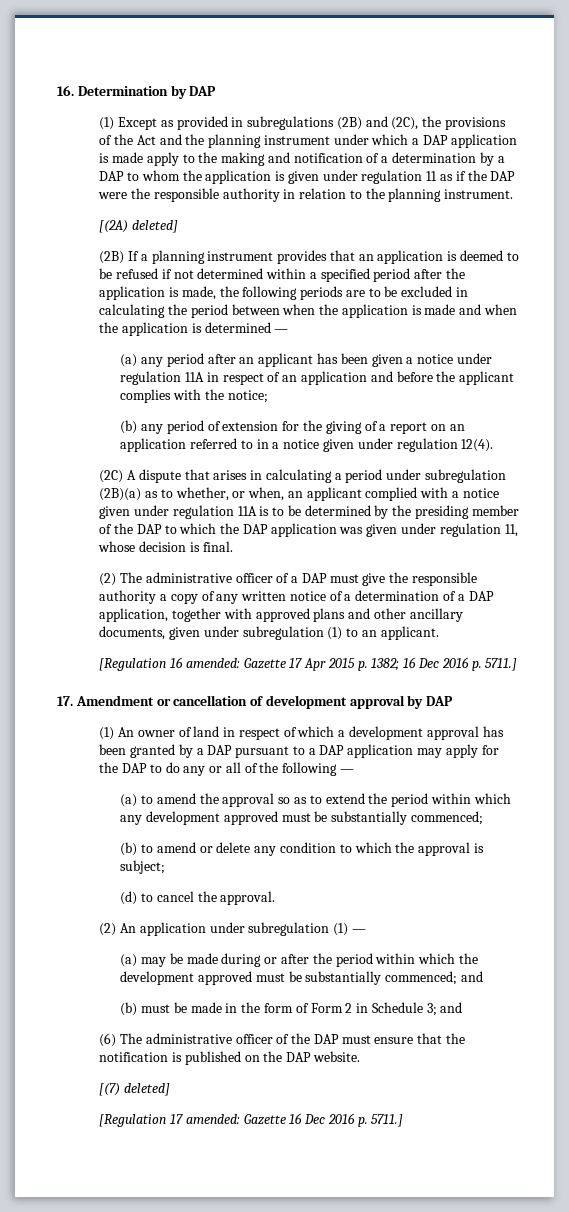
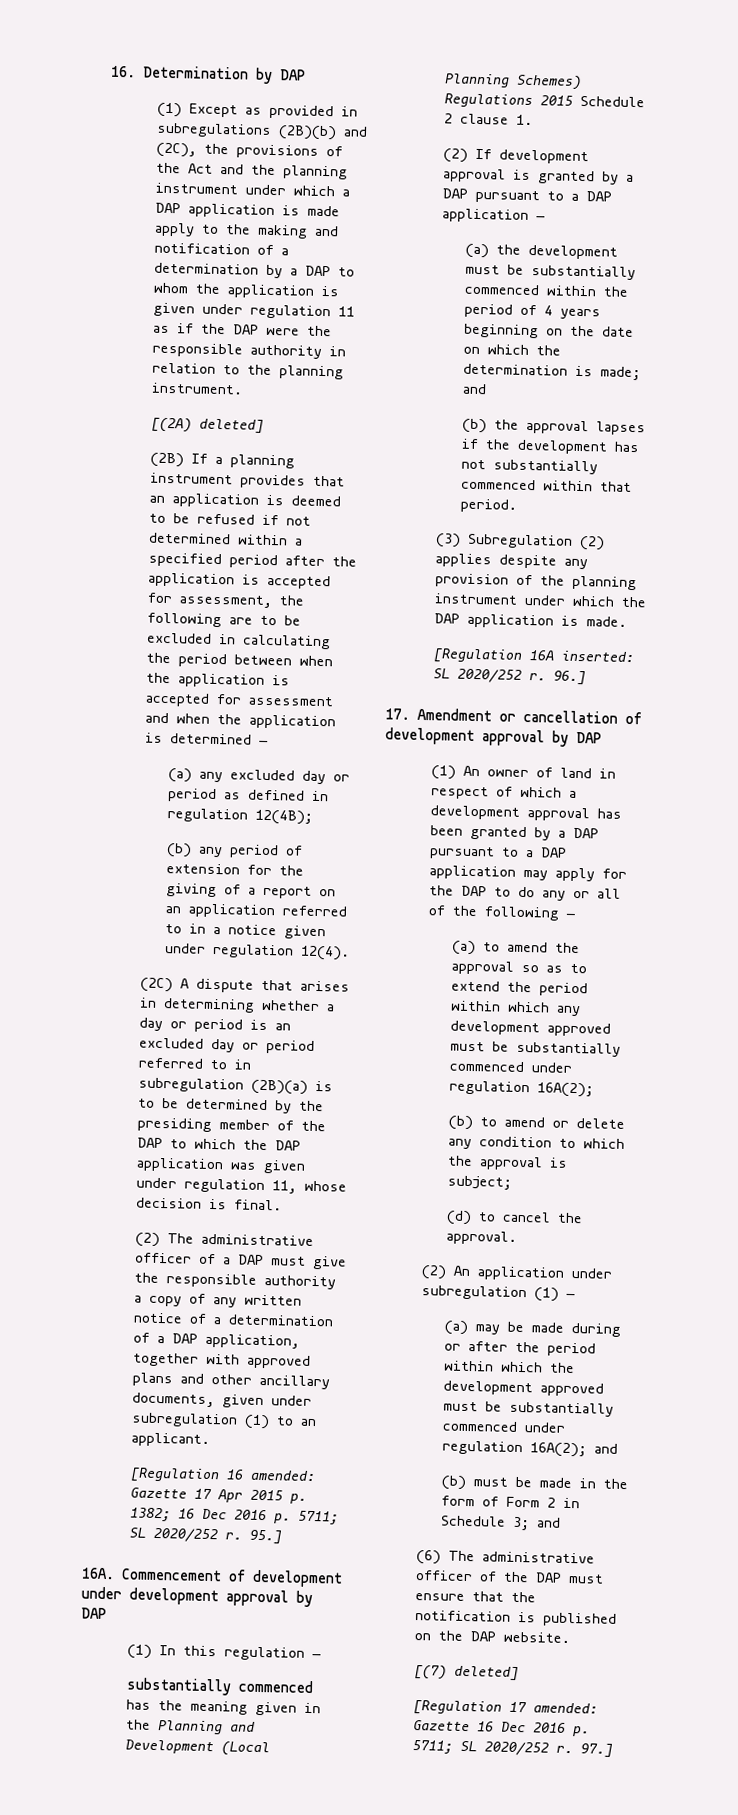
[336,117,362,130] (2B) -> [278,125,338,141] (2B)(b)
[181,286,344,300] made, the following periods -> [267,574,332,590] [147,592,306,609] [147,612,223,628] accepted for assessment, the following
[424,304,456,315] made -> [145,692,335,707] accepted for assessment
[166,353,492,367] [120,371,515,385] [120,389,268,403] period after an applicant has been given a notice under regulation 11A in respect of an application and before the applicant complies with the notice; -> [229,769,350,785] [167,788,329,803] [166,808,313,825] excluded day or period as defined in regulation 12(4B);
[265,469,507,483] [99,487,499,501] [99,505,257,519] calculating a period under subregulation (2B)(a) as to whether, or when, an applicant complied with a notice given under regulation 11A -> [163,998,336,1013] [139,1017,292,1033] [139,1037,316,1054] [138,1057,253,1070] [138,1077,309,1095] determining whether a day or period is an excluded day or period referred to in subregulation (2B)(a)
[485,658,518,671] 5711.] -> [298,1510,340,1525] [129,1527,283,1545] [81,1567,343,1588] [81,1586,313,1608] [81,1607,107,1620] [127,1644,322,1661] [126,1677,315,1696] [126,1699,322,1716] [126,1719,257,1735] [125,1739,271,1757] [444,73,583,90] [444,93,646,109] [444,113,534,126] [443,148,590,165] [443,168,635,185] [442,188,613,204] [442,208,546,223] [464,243,618,260] [464,264,636,281] [463,283,629,297] [463,303,601,320] [463,323,634,339] [462,344,561,356] [462,363,641,381] [461,383,487,395] [461,418,646,436] [460,438,640,455] [460,459,598,475] [460,478,632,492] [459,498,517,513] [435,533,606,551] [435,553,589,570] [435,573,638,591] [434,593,648,608] [434,613,628,629] [433,648,635,664] [433,668,587,686] 5711; SL 2020/252 r. 95.] // 16A. Commencement of development under development approval by DAP // (1) In this regulation — // substantially commenced has the meaning given in the Planning and Development (Local Planning Schemes) Regulations 2015 Schedule 2 clause 1. // (2) If development approval is granted by a DAP pursuant to a DAP application — // (a) the development must be substantially commenced within the period of 4 years beginning on the date on which the determination is made; and // (b) the approval lapses if the development has not substantially commenced within that period. // (3) Subregulation (2) applies despite any provision of the planning instrument under which the DAP application is made. // [Regulation 16A inserted: SL 2020/252 r. 96.]
[410,811,483,825] commenced; -> [448,1060,573,1073] [448,1080,594,1098] commenced under regulation 16A(2);
[385,971,458,985] commenced; -> [441,1420,566,1433] [441,1440,587,1458] commenced under regulation 16A(2);
[371,1114,404,1127] 5711.] -> [412,1740,614,1758] 5711; SL 2020/252 r. 97.]

